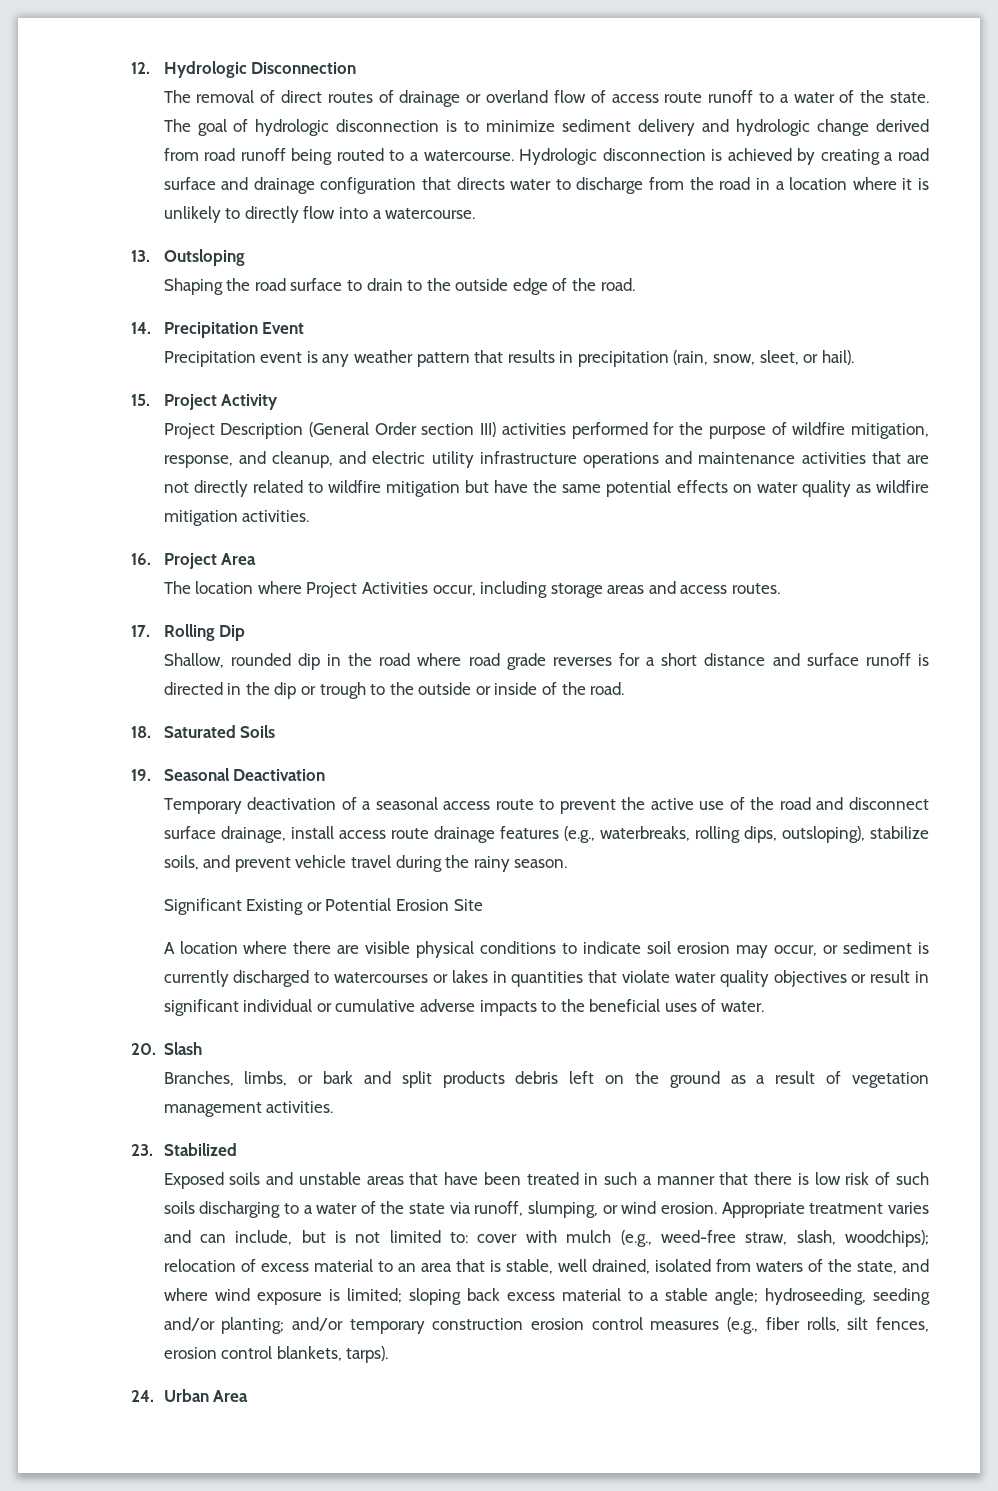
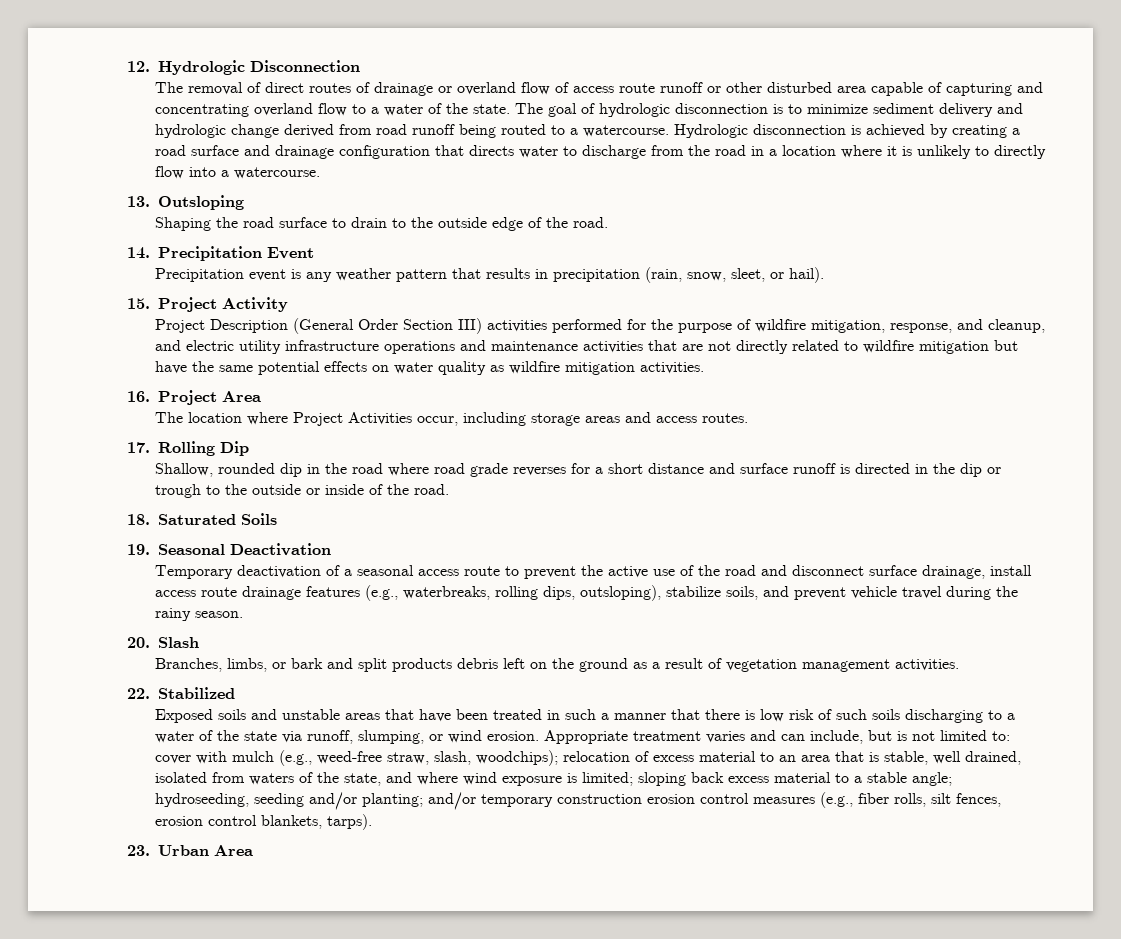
(754, 96) none -> [706,82,1043,96] [154,103,347,117] or other disturbed area capable of capturing and concentrating overland flow
[421,423,475,435] section -> [402,319,453,330] Section
[163,898,483,915] [163,941,930,958] [163,970,929,987] [163,999,765,1016] // Significant Existing or Potential Erosion Site // A location where there are visible physical conditions to indicate soil erosion may occur, or sediment is currently discharged to watercourses or lakes in quantities that violate water quality objectives or result in significant individual or cumulative adverse impacts to the beneficial uses of water. -> (243, 614) none
[130,1144,153,1156] 23. -> [127,688,151,699] 22.
[130,1390,154,1402] 24. -> [127,845,151,856] 23.

